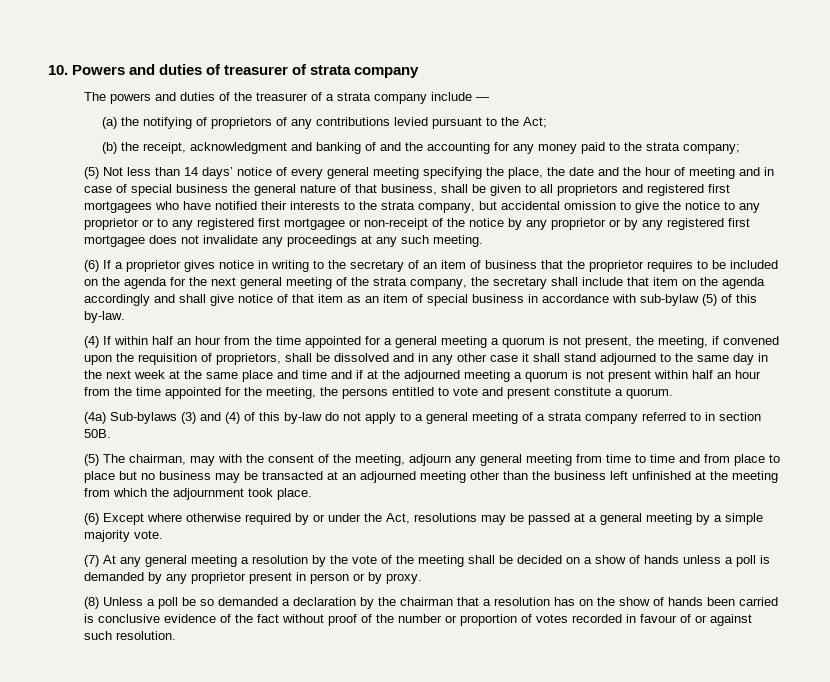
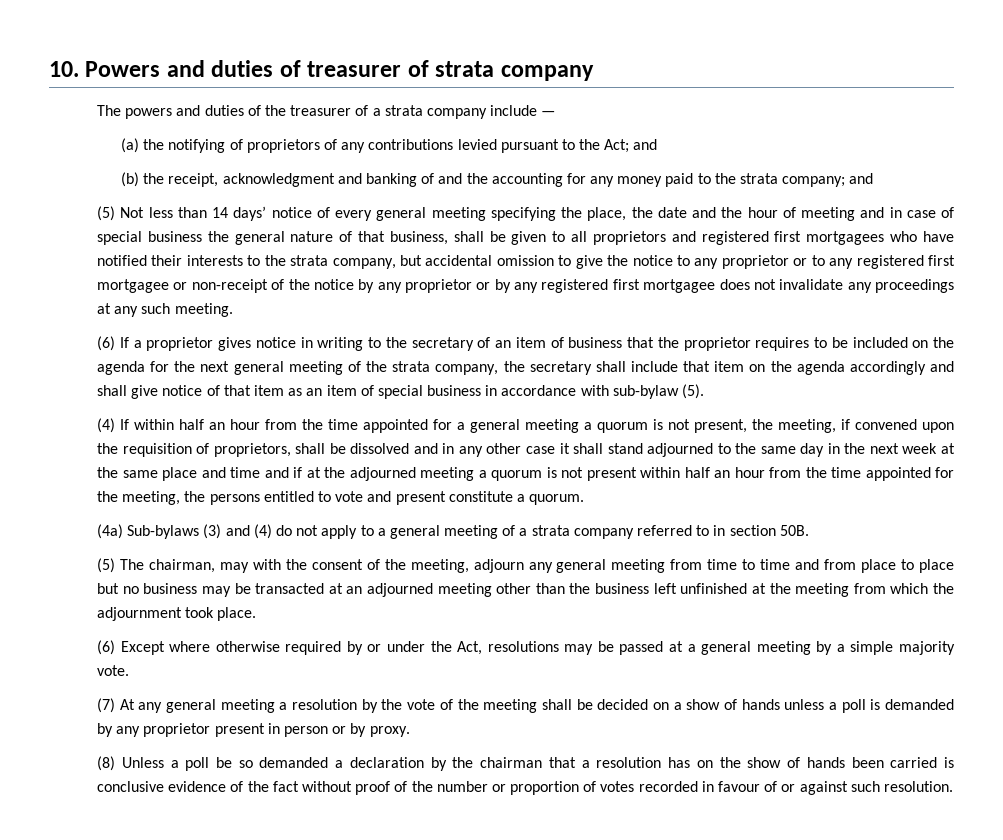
(547, 122) none -> [633,139,658,150] and
(740, 149) none -> [849,173,874,184] and
[701,294,757,306] [83,311,125,323] (5) of this by-law. -> [681,384,704,399] (5).
[243,412,322,424] of this by-law -> (272, 531) none

